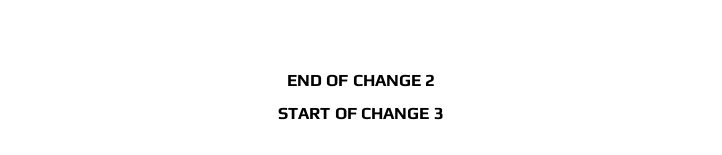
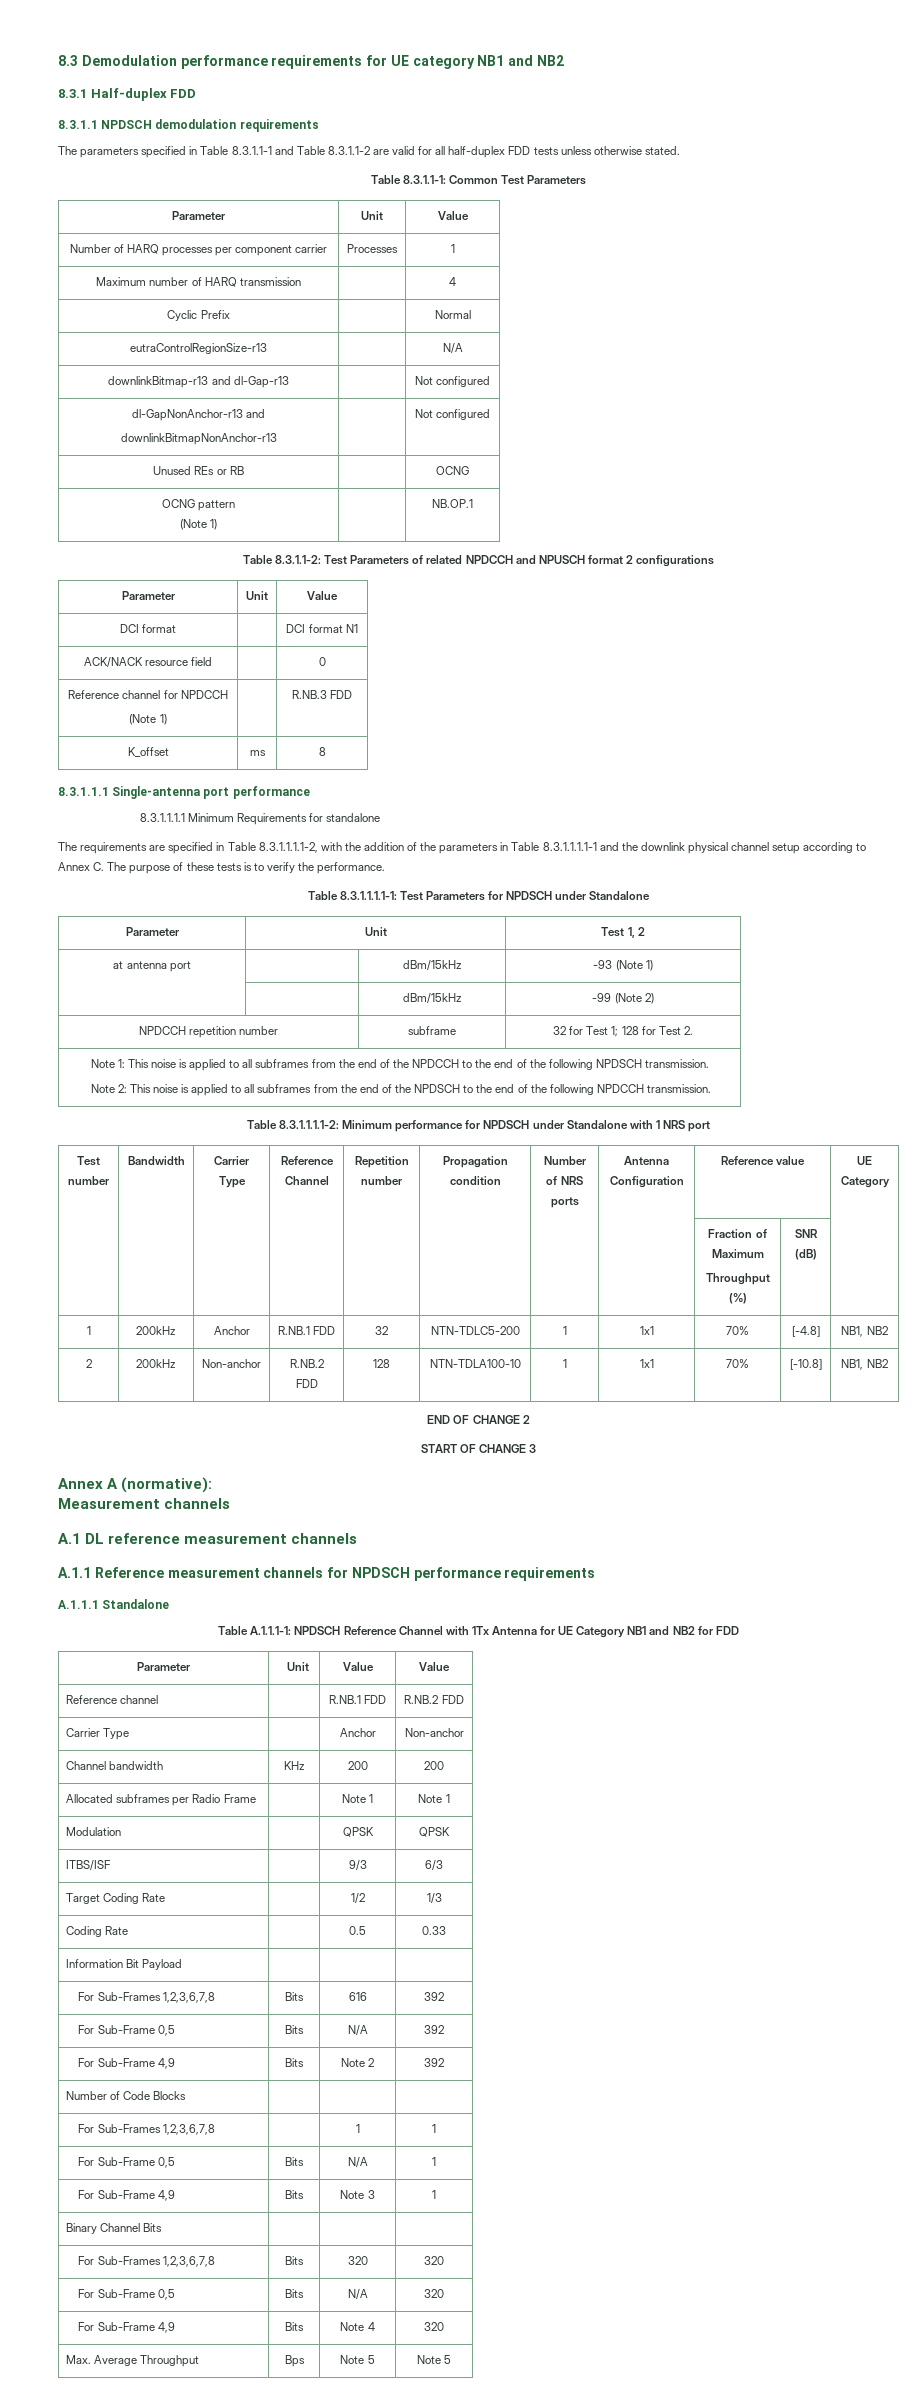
(286, 80) none -> [58,55,565,69] [58,88,197,101] [58,119,319,132] [58,146,680,158] [370,175,587,185] [172,211,225,220] [361,211,383,220] [437,211,469,220] [69,244,328,256] [347,244,398,253] [450,244,455,253] [96,277,301,287] [449,277,456,286] [167,310,230,321] [434,310,471,319] [130,343,267,354] [442,343,463,354] [108,376,289,388] [414,376,491,387] [131,409,266,421] [120,433,277,445] [414,409,491,420] [153,466,244,475] [436,466,469,475] [161,499,236,511] [179,519,218,530] [432,499,473,508] [242,555,715,567] [121,591,175,600] [246,591,268,600] [307,591,338,600] [119,624,177,633] [286,624,358,633] [83,657,213,668] [318,657,326,666] [68,690,228,699] [129,714,167,725] [291,690,353,699] [127,747,169,757] [249,750,266,756] [318,747,326,756] [58,786,310,799] [139,813,380,825] [58,842,867,854] [58,862,386,874] [307,891,651,901] [125,927,179,936] [364,927,387,936] [601,927,645,938] [113,961,191,972] [402,960,462,971] [593,960,653,971] [402,993,462,1004] [592,993,654,1004] [138,1026,279,1038] [408,1026,456,1035] [553,1026,693,1037] [90,1059,709,1071] [90,1084,711,1096] [246,1120,711,1132] [77,1156,100,1166] [68,1176,109,1185] [127,1156,185,1165] [214,1156,249,1165] [218,1176,246,1188] [280,1156,334,1165] [284,1176,329,1185] [354,1156,409,1168] [361,1176,402,1185] [442,1156,508,1168] [449,1176,501,1185] [543,1156,586,1165] [546,1176,583,1185] [550,1197,579,1208] [624,1156,669,1165] [609,1176,684,1188] [720,1156,806,1165] [857,1156,872,1165] [840,1176,890,1188] [708,1229,767,1238] [711,1249,764,1258] [705,1273,770,1285] [728,1293,747,1304] [794,1229,818,1238] [794,1249,817,1260] [86,1326,91,1335] [136,1326,176,1335] [213,1326,250,1335] [277,1326,336,1335] [375,1326,388,1335] [430,1326,520,1335] [562,1326,567,1335] [639,1326,654,1335] [726,1326,749,1335] [791,1326,820,1337] [841,1326,888,1337] [85,1359,92,1368] [136,1359,176,1368] [202,1359,261,1368] [289,1359,324,1368] [295,1379,318,1388] [373,1359,390,1368] [429,1359,521,1368] [562,1359,567,1368] [639,1359,654,1368] [726,1359,749,1368] [789,1359,822,1370] [841,1359,888,1370] 8.3 Demodulation performance requirements for UE category NB1 and NB2 // 8.3.1 Half-duplex FDD // 8.3.1.1 NPDSCH demodulation requirements // The parameters specified in Table 8.3.1.1-1 and Table 8.3.1.1-2 are valid for all half-duplex FDD tests unless otherwise stated. // Table 8.3.1.1-1: Common Test Parameters // Parameter | Unit | Value // Number of HARQ processes per component carrier | Processes | 1 // Maximum number of HARQ transmission | | 4 // Cyclic Prefix | | Normal // eutraControlRegionSize-r13 | | N/A // downlinkBitmap-r13 and dl-Gap-r13 | | Not configured // dl-GapNonAnchor-r13 and // downlinkBitmapNonAnchor-r13 | | Not configured // Unused REs or RB | | OCNG // OCNG pattern // (Note 1) | | NB.OP.1 // Table 8.3.1.1-2: Test Parameters of related NPDCCH and NPUSCH format 2 configurations // Parameter | Unit | Value // DCI format | | DCI format N1 // ACK/NACK resource field | | 0 // Reference channel for NPDCCH // (Note 1) | | R.NB.3 FDD // K_offset | ms | 8 // 8.3.1.1.1 Single-antenna port performance // 8.3.1.1.1.1 Minimum Requirements for standalone // The requirements are specified in Table 8.3.1.1.1.1-2, with the addition of the parameters in Table 8.3.1.1.1.1-1 and the downlink physical channel setup according to Annex C. The purpose of these tests is to verify the performance. // Table 8.3.1.1.1.1-1: Test Parameters for NPDSCH under Standalone // Parameter | Unit | Test 1, 2 // at antenna port | | dBm/15kHz | -93 (Note 1) // | | dBm/15kHz | -99 (Note 2) // NPDCCH repetition number | subframe | 32 for Test 1; 128 for Test 2. // Note 1: This noise is applied to all subframes from the end of the NPDCCH to the end of the following NPDSCH transmission. // Note 2: This noise is applied to all subframes from the end of the NPDSCH to the end of the following NPDCCH transmission. // Table 8.3.1.1.1.1-2: Minimum performance for NPDSCH under Standalone with 1 NRS port // Test number | Bandwidth | Carrier Type | Reference Channel | Repetition number | Propagation condition | Number of NRS ports | Antenna Configuration | Reference value | UE Category // | | | | | | | | Fraction of Maximum // Throughput (%) | SNR (dB) | // 1 | 200kHz | Anchor | R.NB.1 FDD | 32 | NTN-TDLC5-200 | 1 | 1x1 | 70% | [-4.8] | NB1, NB2 // 2 | 200kHz | Non-anchor | R.NB.2 FDD | 128 | NTN-TDLA100-10 | 1 | 1x1 | 70% | [-10.8] | NB1, NB2 //
(444, 113) none -> [58,1477,213,1493] [58,1498,231,1509] [58,1533,358,1544] [58,1567,596,1581] [58,1599,170,1609] [218,1626,739,1638] [137,1662,190,1671] [286,1662,309,1671] [342,1662,374,1671] [419,1662,450,1671] [66,1695,159,1704] [328,1695,387,1704] [404,1695,464,1704] [66,1728,130,1740] [339,1728,376,1737] [404,1728,464,1737] [66,1761,164,1770] [283,1761,305,1770] [347,1761,368,1770] [424,1761,444,1770] [66,1794,256,1806] [341,1794,374,1803] [418,1794,450,1803] [66,1827,122,1836] [342,1827,374,1837] [419,1827,450,1837] [66,1860,112,1871] [348,1860,367,1871] [425,1860,443,1871] [66,1893,166,1904] [350,1893,365,1904] [426,1893,442,1904] [66,1926,129,1937] [349,1926,366,1935] [422,1926,446,1935] [66,1959,183,1970] [78,1992,215,2003] [285,1992,304,2001] [348,1992,367,2001] [424,1992,444,2001] [78,2025,175,2036] [285,2025,304,2034] [347,2025,368,2036] [424,2025,444,2034] [78,2058,175,2069] [285,2058,304,2067] [340,2058,375,2067] [424,2058,444,2067] [66,2091,187,2100] [78,2124,215,2135] [355,2124,360,2133] [432,2124,436,2133] [78,2157,175,2168] [285,2157,304,2166] [347,2157,368,2168] [432,2157,436,2166] [78,2190,175,2201] [285,2190,304,2199] [340,2190,375,2199] [432,2190,436,2199] [66,2223,163,2234] [78,2256,215,2267] [285,2256,304,2265] [347,2256,368,2265] [424,2256,444,2265] [78,2289,175,2300] [285,2289,304,2298] [347,2289,368,2300] [424,2289,444,2298] [78,2322,175,2333] [285,2322,304,2331] [340,2322,375,2331] [424,2322,444,2331] [66,2355,200,2367] [284,2355,305,2367] [340,2355,375,2364] [416,2355,452,2364] // Annex A (normative): // Measurement channels // A.1 DL reference measurement channels // A.1.1 Reference measurement channels for NPDSCH performance requirements // A.1.1.1 Standalone // Table A.1.1.1-1: NPDSCH Reference Channel with 1Tx Antenna for UE Category NB1 and NB2 for FDD // Parameter | Unit | Value | Value // Reference channel | | R.NB.1 FDD | R.NB.2 FDD // Carrier Type | | Anchor | Non-anchor // Channel bandwidth | KHz | 200 | 200 // Allocated subframes per Radio Frame | | Note 1 | Note 1 // Modulation | | QPSK | QPSK // ITBS/ISF | | 9/3 | 6/3 // Target Coding Rate | | 1/2 | 1/3 // Coding Rate | | 0.5 | 0.33 // Information Bit Payload | | | // For Sub-Frames 1,2,3,6,7,8 | Bits | 616 | 392 // For Sub-Frame 0,5 | Bits | N/A | 392 // For Sub-Frame 4,9 | Bits | Note 2 | 392 // Number of Code Blocks | | | // For Sub-Frames 1,2,3,6,7,8 | | 1 | 1 // For Sub-Frame 0,5 | Bits | N/A | 1 // For Sub-Frame 4,9 | Bits | Note 3 | 1 // Binary Channel Bits | | | // For Sub-Frames 1,2,3,6,7,8 | Bits | 320 | 320 // For Sub-Frame 0,5 | Bits | N/A | 320 // For Sub-Frame 4,9 | Bits | Note 4 | 320 // Max. Average Throughput | Bps | Note 5 | Note 5

